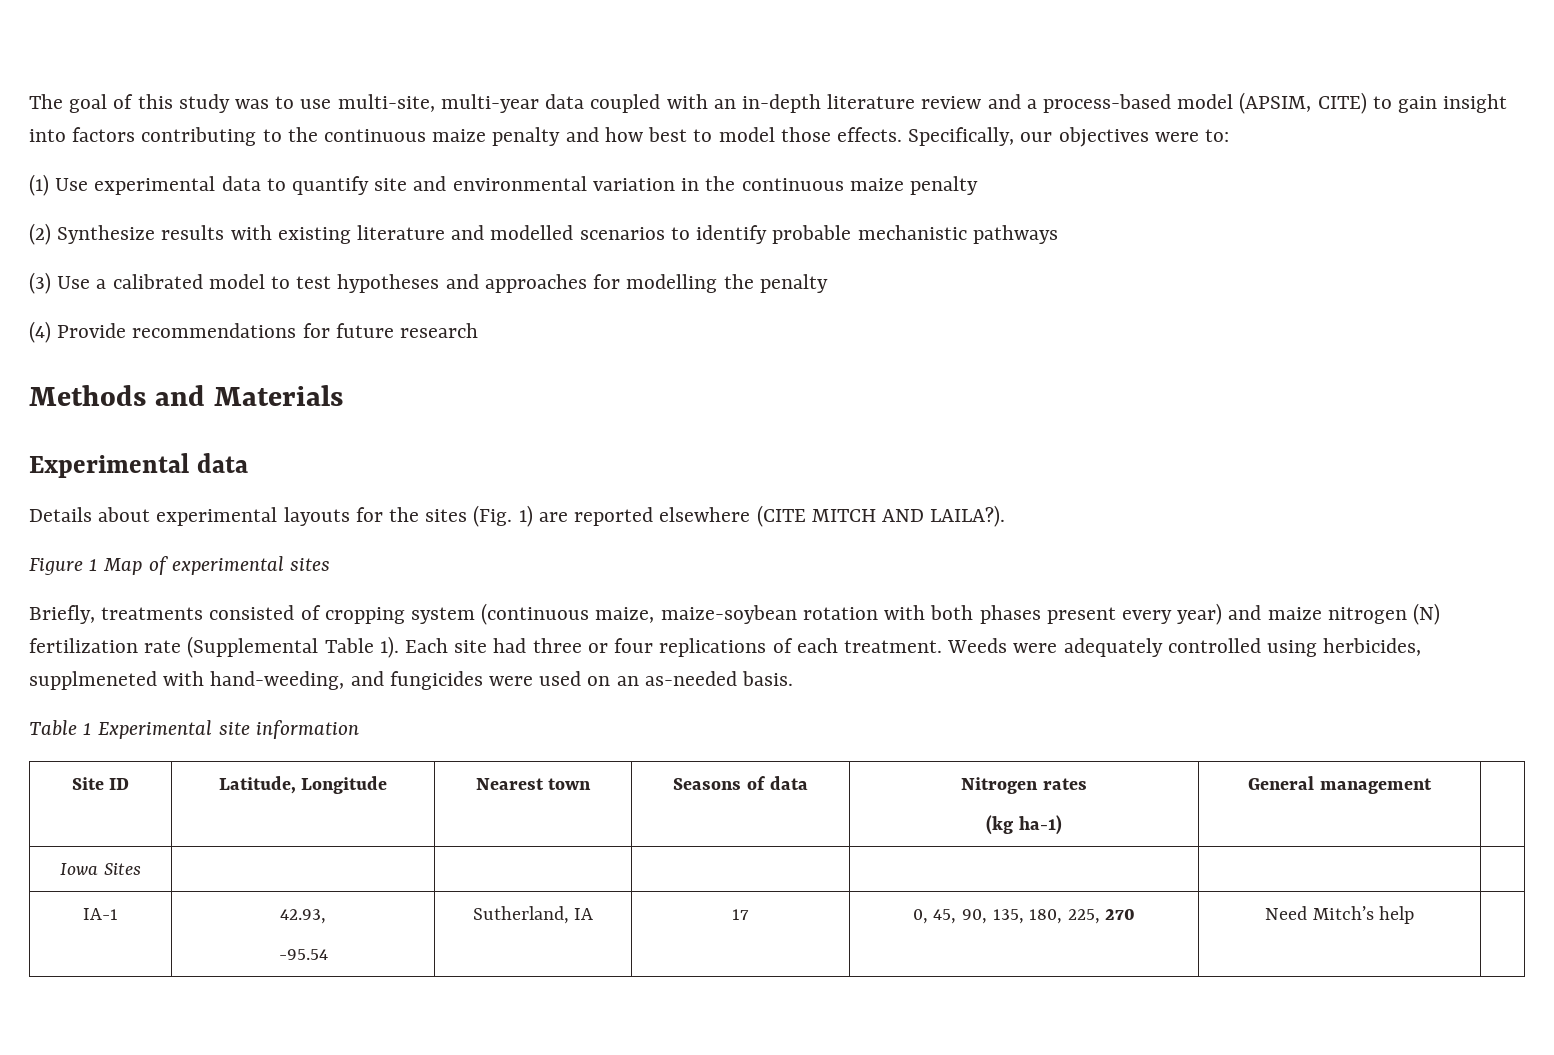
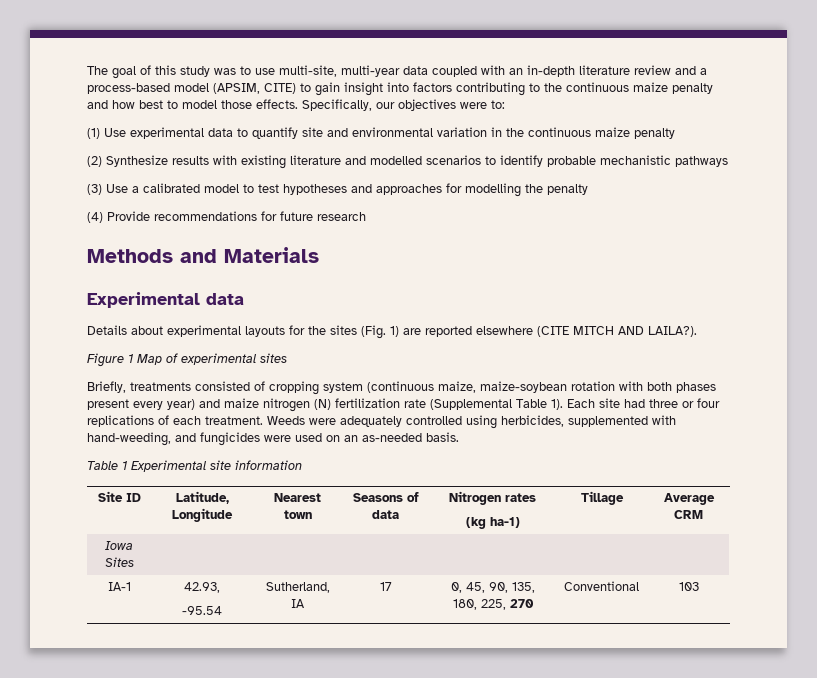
[29,671,157,690] supplmeneted -> [568,416,648,427] supplemented
[1248,776,1432,794] General management | -> [580,491,624,505] [663,493,715,505] [674,510,703,519] Tillage | Average CRM
[1264,906,1415,924] Need Mitch’s help | -> [564,581,639,591] [678,582,699,591] Conventional | 103

